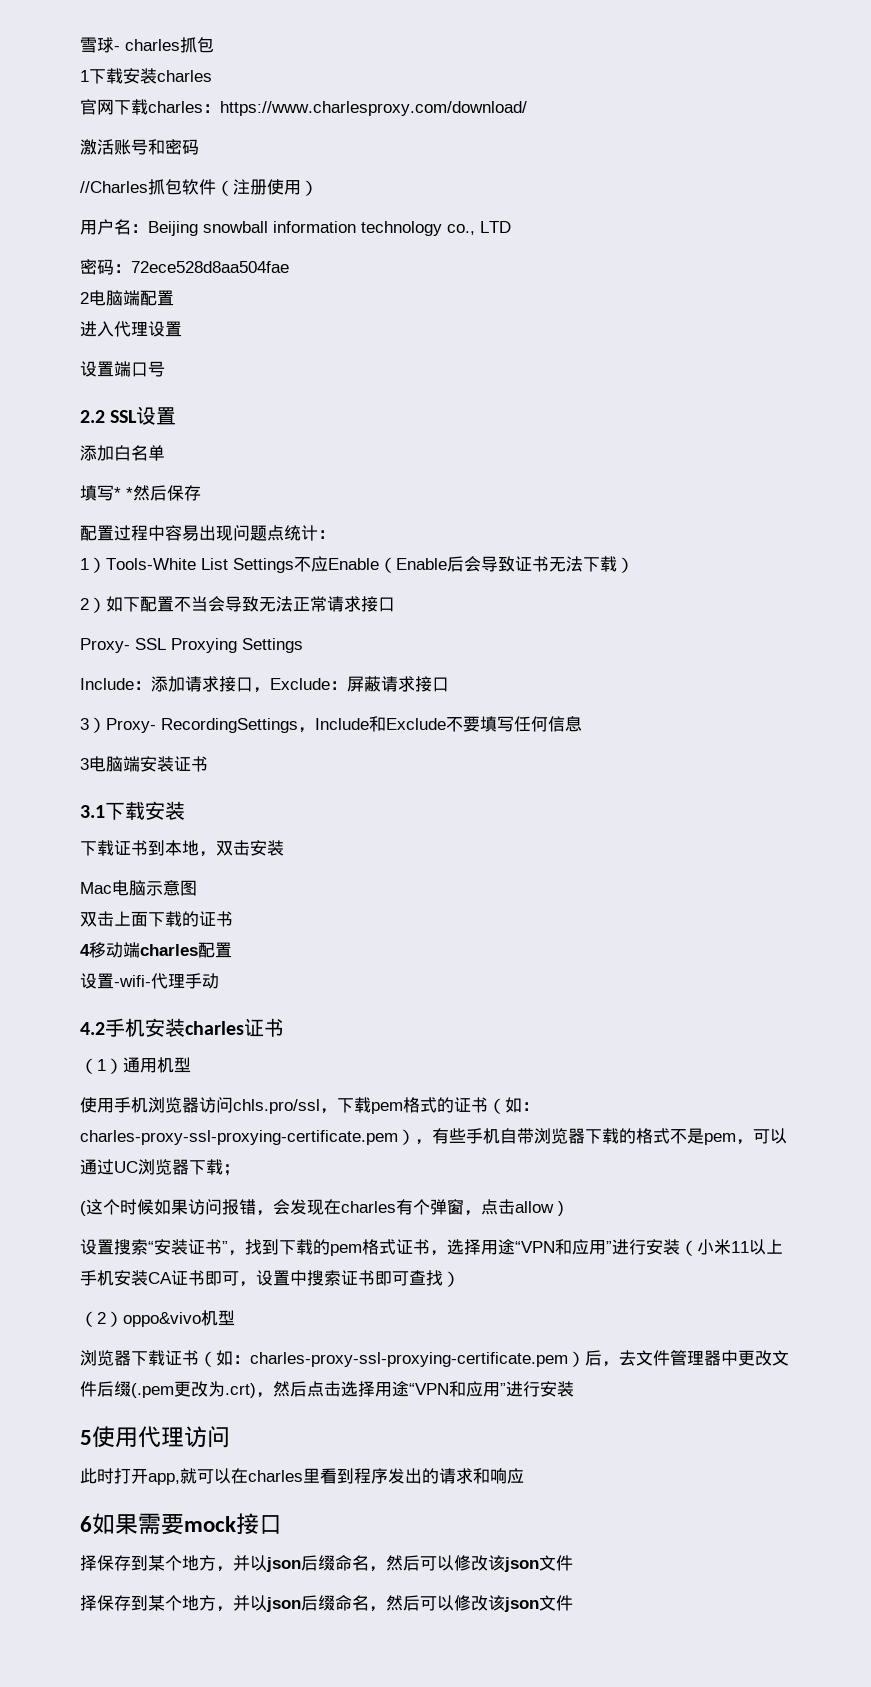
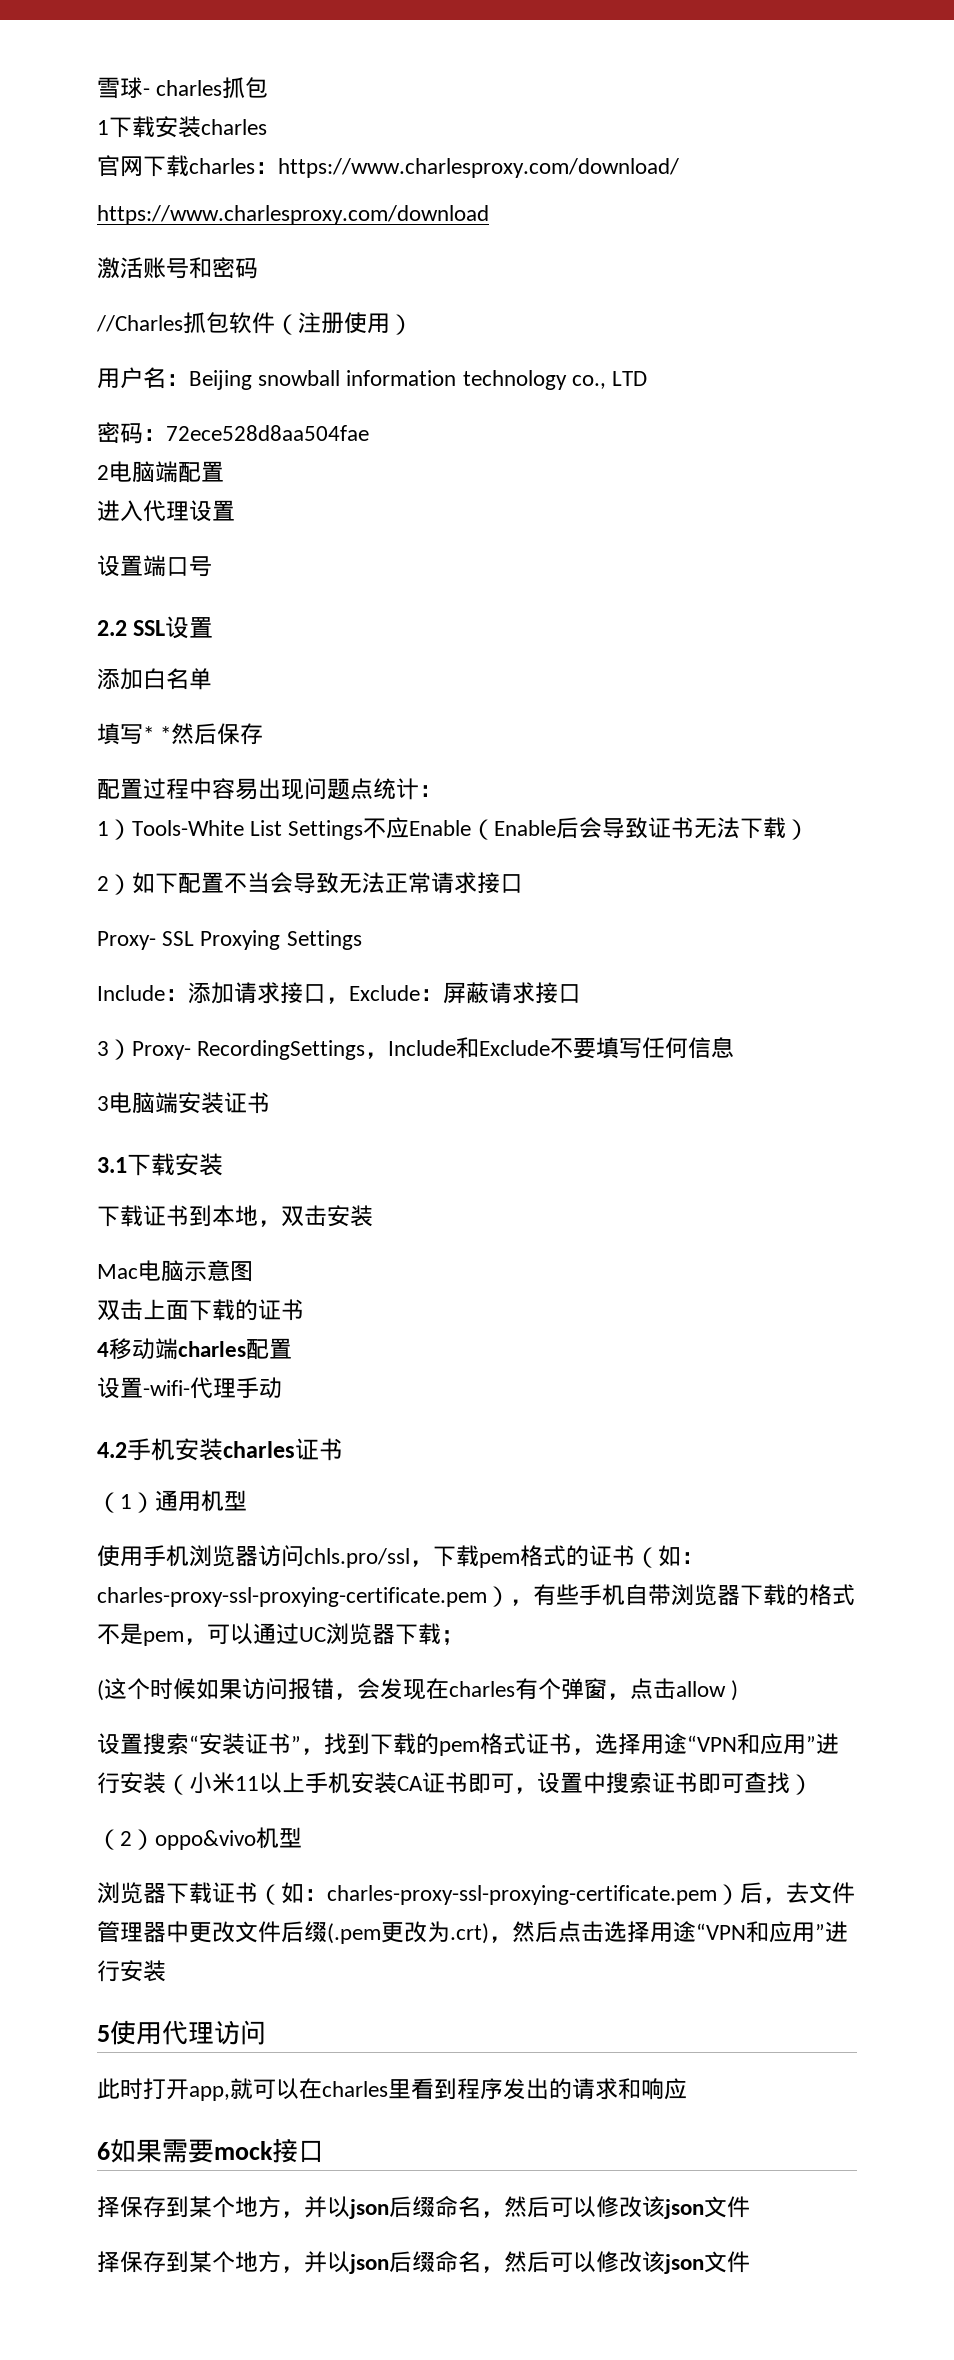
(527, 108) none -> [97,205,489,225] // https://www.charlesproxy.com/download

